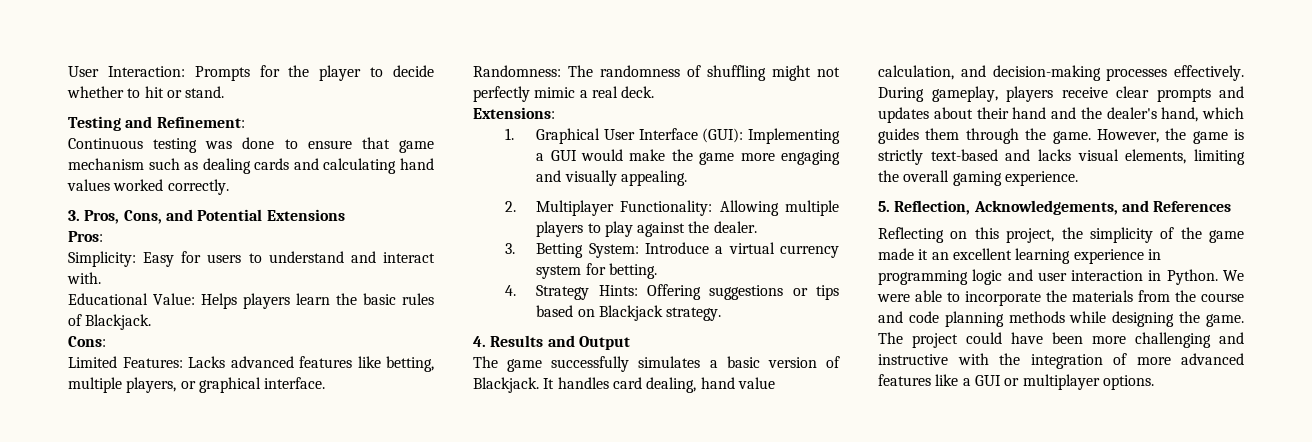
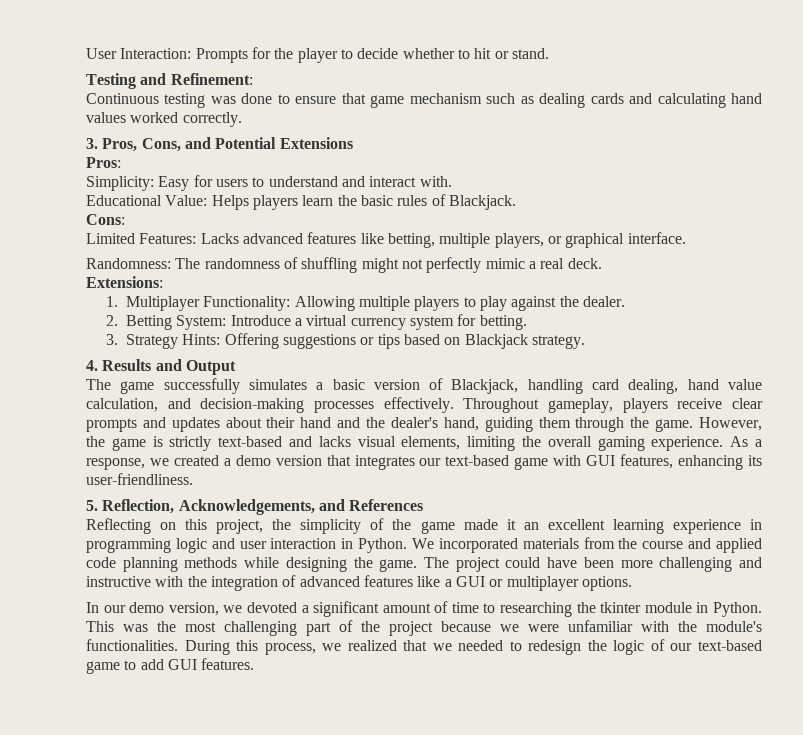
[536,128,840,144] [536,149,840,165] [536,170,687,186] [504,201,516,212] Graphical User Interface (GUI): Implementing a GUI would make the game more engaging and visually appealing. // 2. -> (118, 301) none
[504,243,515,254] 3. -> [105,315,118,326] 2.
[504,285,516,296] 4. -> [105,334,118,345] 3.
[473,377,609,393] Blackjack. It handles -> [451,379,583,394] Blackjack, handling
[878,87,924,102] During -> [463,398,540,413] Throughout
[1202,107,1244,119] [878,128,919,144] which guides -> [484,417,533,432] guiding
(1078, 178) none -> [730,436,762,447] [86,454,763,470] [86,473,193,485] As a response, we created a demo version that integrates our text-based game with GUI features, enhancing its user-friendliness.
[877,290,1067,306] were able to incorporate the -> [438,538,518,553] incorporated
(903, 317) none -> [716,538,762,553] applied
[1136,357,1171,365] more -> (297, 581) none
(1154, 382) none -> [86,601,762,617] [86,620,762,636] [86,639,762,655] [86,658,255,674] // In our demo version, we devoted a significant amount of time to researching the tkinter module in Python. This was the most challenging part of the project because we were unfamiliar with the module's functionalities. During this process, we realized that we needed to redesign the logic of our text-based game to add GUI features.

